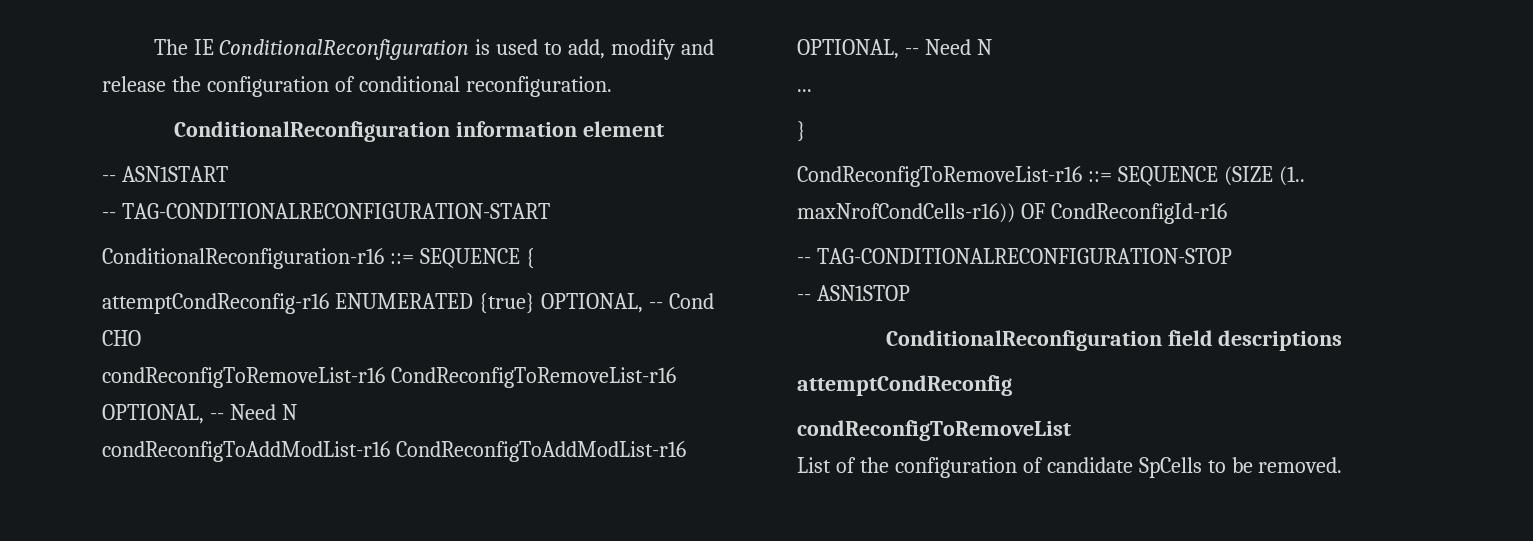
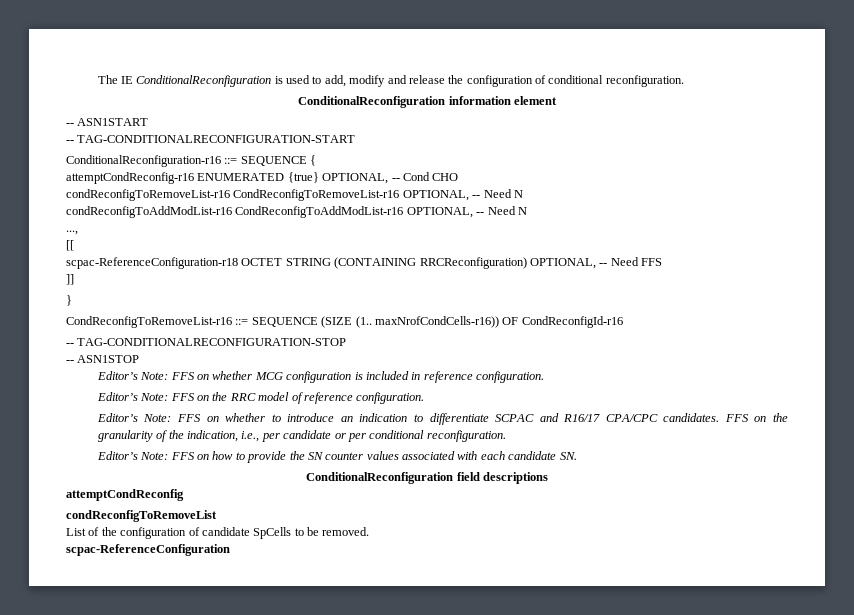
[797,89,812,92] ... -> [66,230,78,235] [66,240,74,251] [66,257,662,269] [66,274,74,285] ..., // [[ // scpac-ReferenceConfiguration-r18 OCTET STRING (CONTAINING RRCReconfiguration) OPTIONAL, -- Need FFS // ]]
(910, 293) none -> [96,371,545,383] [96,392,425,404] [96,413,788,425] [97,430,506,442] [96,451,577,463] // Editor’s Note: FFS on whether MCG configuration is included in reference configuration. // Editor’s Note: FFS on the RRC model of reference configuration. // Editor’s Note: FFS on whether to introduce an indication to differentiate SCPAC and R16/17 CPA/CPC candidates. FFS on the granularity of the indication, i.e., per candidate or per conditional reconfiguration. // Editor’s Note: FFS on how to provide the SN counter values associated with each candidate SN.
(1343, 465) none -> [66,544,230,556] // scpac-ReferenceConfiguration

